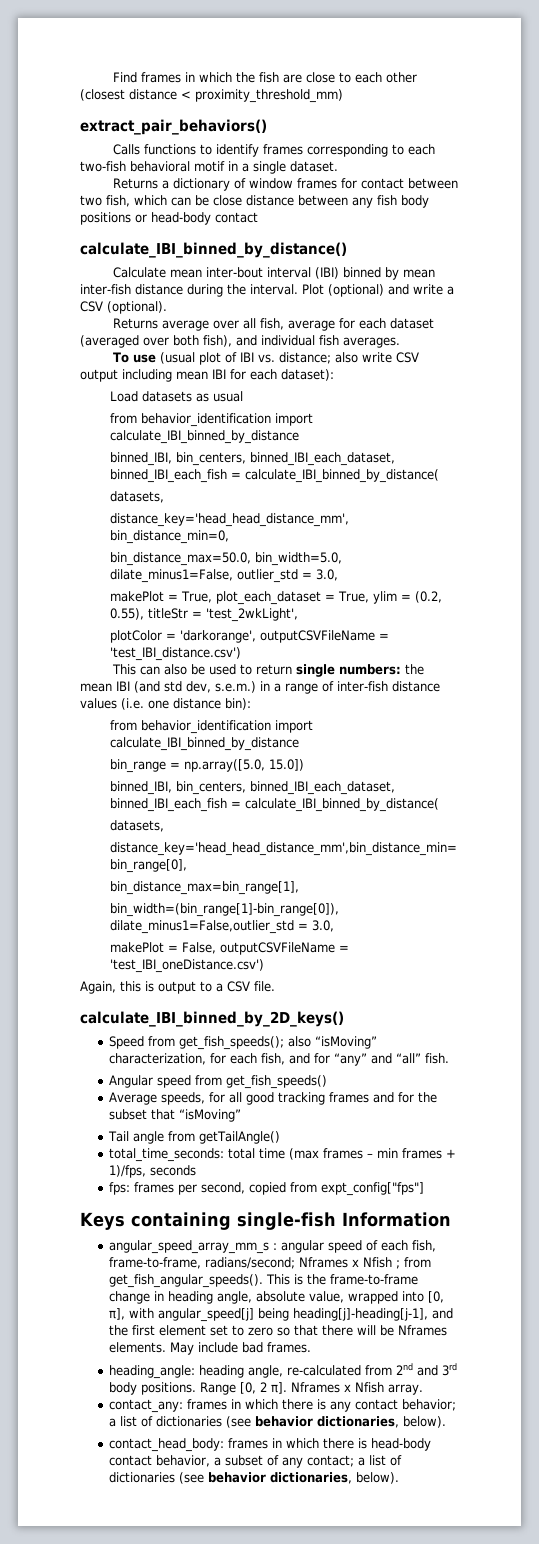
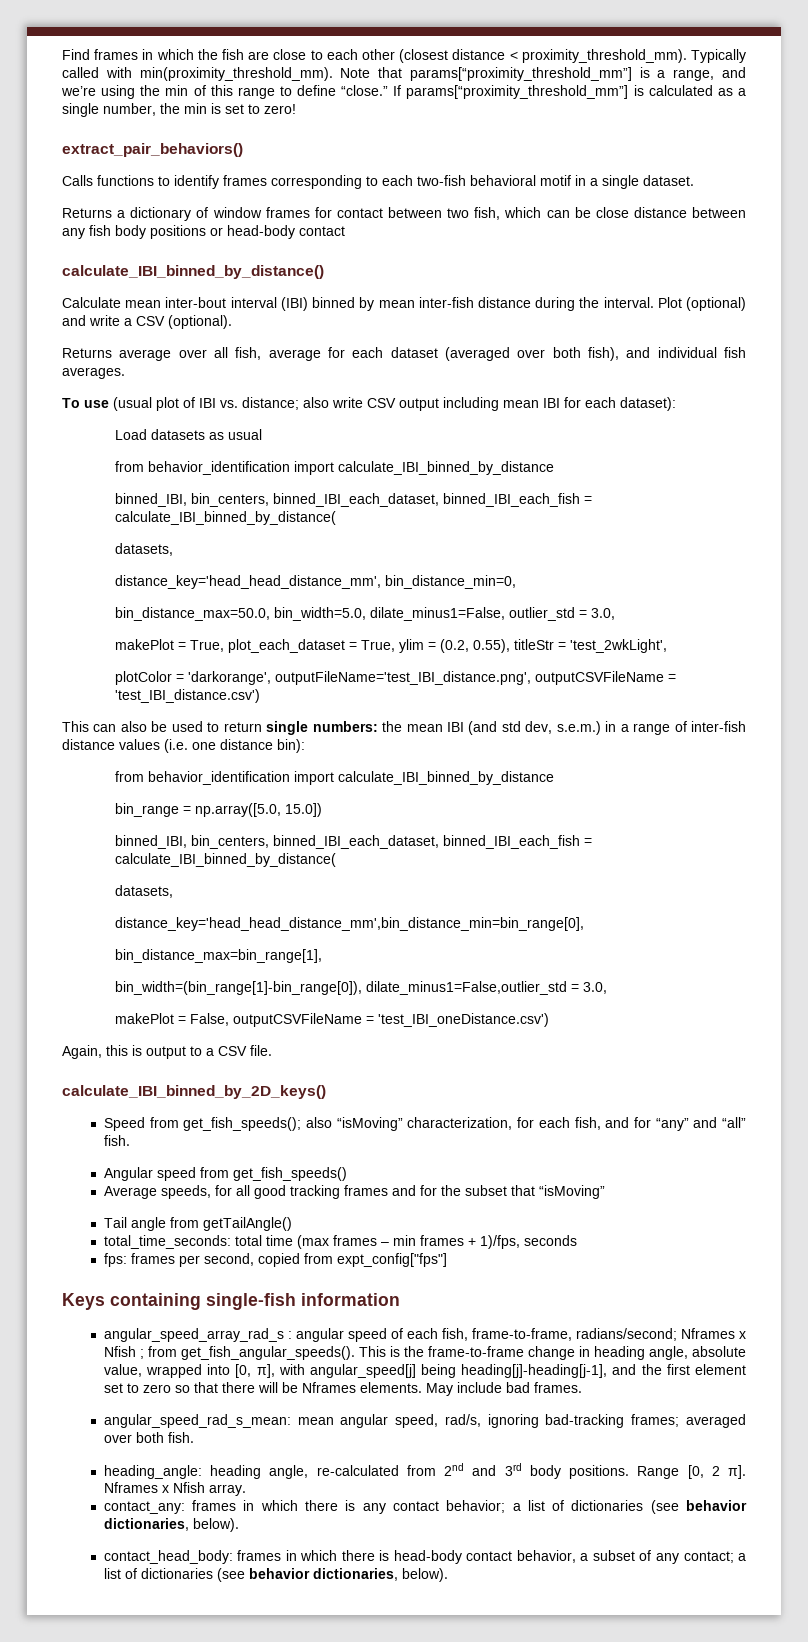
[195,89,343,103] proximity_threshold_mm) -> [521,49,746,63] [62,67,747,81] [61,85,746,99] [62,103,296,117] proximity_threshold_mm). Typically called with min(proximity_threshold_mm). Note that params[“proximity_threshold_mm”] is a range, and we’re using the min of this range to define “close.” If params[“proximity_threshold_mm”] is calculated as a single number, the min is set to zero!
(257, 636) none -> [274,671,531,685] outputFileName='test_IBI_distance.png',
[342,1212,451,1227] [109,1240,270,1254] Information // angular_speed_array_mm_s -> [301,1293,400,1306] [103,1328,284,1342] information // angular_speed_array_rad_s
(312, 1347) none -> [103,1414,746,1428] [103,1432,194,1443] // angular_speed_rad_s_mean: mean angular speed, rad/s, ignoring bad-tracking frames; averaged over both fish.

